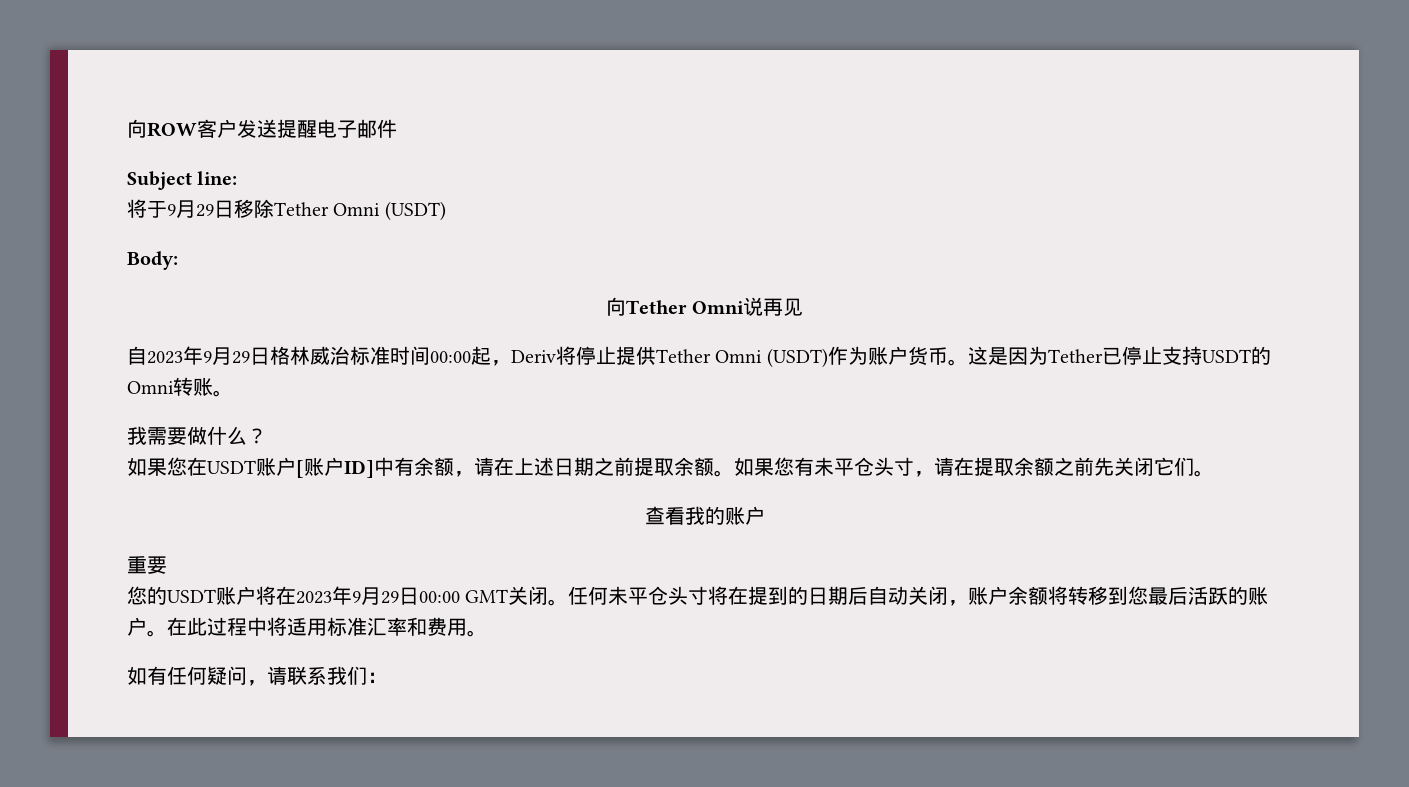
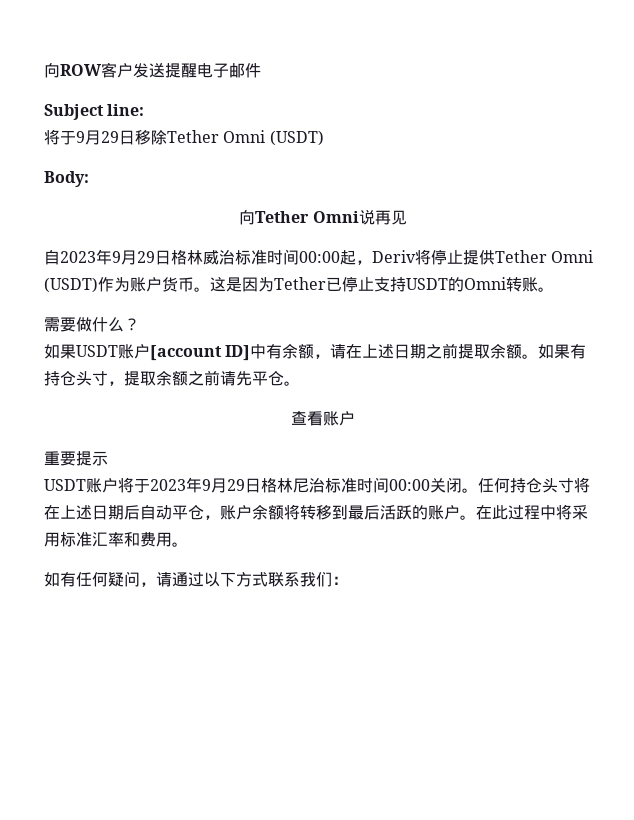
[127,426,147,445] 我 -> (554, 289) none
[167,457,344,478] 您在USDT账户[账户 -> [76,344,222,361] USDT账户[account
[774,457,854,476] 您有未平 -> [570,344,587,359] [44,371,60,386] 有持
[934,457,974,476] 请在 -> (124, 383) none
[1094,457,1194,476] 先关闭它们 -> [220,371,284,386] 请先平仓
[684,506,725,525] 我的 -> (323, 418) none
[127,586,167,605] // 您的 -> [76,451,108,466] 提示 //
[276,586,509,605] 在2023年9月29日00:00 GMT -> [134,477,430,493] 于2023年9月29日格林尼治标准时间00:00
[608,586,649,605] 未平 -> [510,478,526,493] 持
[748,586,809,605] 提到的 -> [60,505,92,520] 上述
[908,586,949,605] 关闭 -> [172,505,204,520] 平仓
[1128,586,1149,605] 您 -> (348, 512) none
[287,618,307,636] 适 -> [572,505,588,520] 采
(287, 675) none -> [172,572,268,587] 通过以下方式

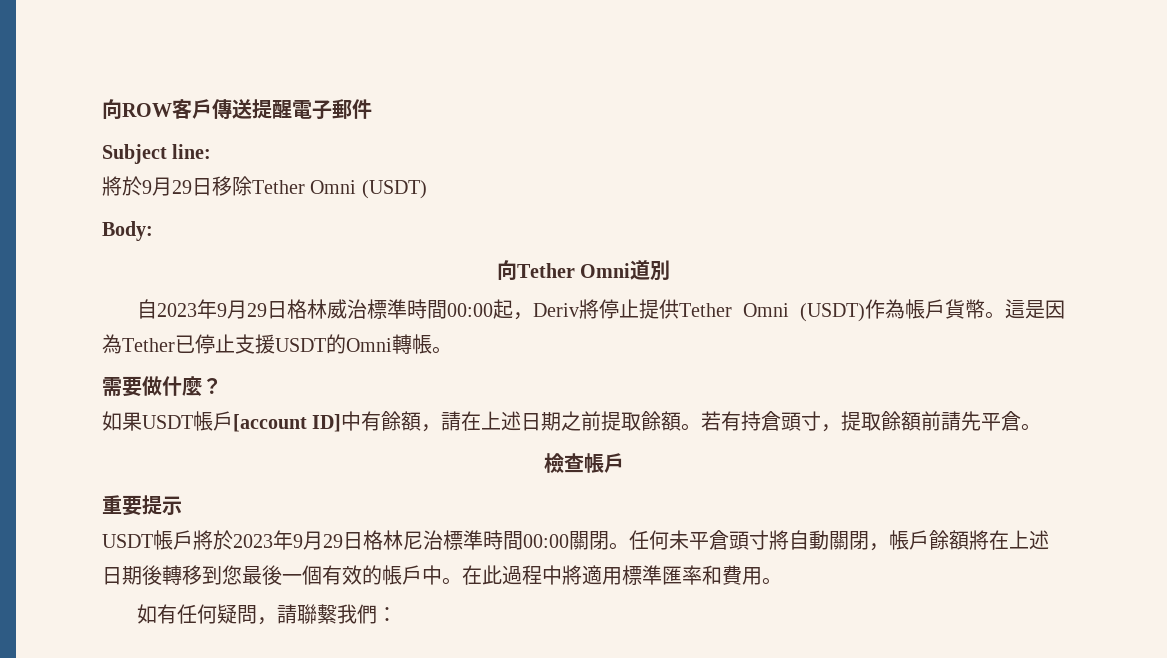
[117,62,245,78] 户发送提醒电子邮 -> [192,99,352,120] 戶傳送提醒電子郵
[44,129,76,145] 将于 -> [102,176,142,196] 將於
[358,209,407,225] 说再见 -> [630,260,671,281] 道別
[235,249,299,265] 标准时间 -> [367,299,448,319] 標準時間
[415,249,431,265] 将 -> [579,299,600,319] 將
[114,277,274,292] 为账户货币。这是因为 -> [885,299,1065,319] [102,334,122,354] 為帳戶貨幣。這是因為
[390,277,406,292] 持 -> [255,334,275,354] 援
[506,277,538,292] 转账 -> [392,334,432,354] 轉帳
[108,317,124,332] 么 -> [182,376,202,396] 麼
[118,344,150,359] 账户 -> [193,411,233,431] 帳戶
[282,344,347,359] 余额，请 -> [381,411,462,432] 餘額，請
[490,344,587,359] [44,370,300,386] [291,411,355,426] 余额。如果有持仓头寸，提取余额之前请先平仓。 // 查看账户 -> [641,411,1042,432] [543,453,624,473] 餘額。若有持倉頭寸，提取餘額前請先平倉。 // 檢查帳戶
[86,477,150,493] 账户将于 -> [153,530,233,550] 帳戶將於
[325,477,590,493] [44,504,588,520] [44,532,188,547] [44,571,332,587] 标准时间00:00关闭。任何持仓头寸将在上述日期后自动平仓，账户余额将转移到最后活跃的账户。在此过程中将采用标准汇率和费用。 // 如有任何疑问，请通过以下方式联系我们 -> [443,530,1049,551] [102,565,782,585] [137,604,378,625] 標準時間00:00關閉。任何未平倉頭寸將自動關閉，帳戶餘額將在上述日期後轉移到您最後一個有效的帳戶中。在此過程中將適用標準匯率和費用。 // 如有任何疑問，請聯繫我們

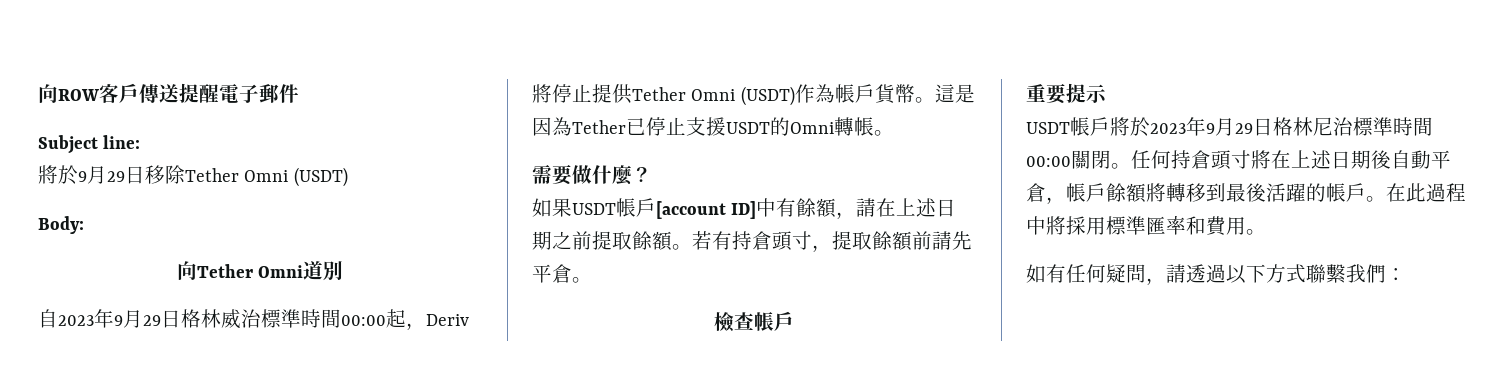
[669,530,709,550] 未平 -> [1171,150,1191,169] 持
[789,530,1049,551] [102,565,442,585] 自動關閉，帳戶餘額將在上述日期後轉移到您最後一個有效的帳戶中 -> [1271,150,1451,169] [1026,183,1366,204] 在上述日期後自動平倉，帳戶餘額將轉移到最後活躍的帳戶
[582,565,602,585] 適 -> [1066,216,1086,235] 採
(298, 614) none -> [1186,264,1306,284] 透過以下方式

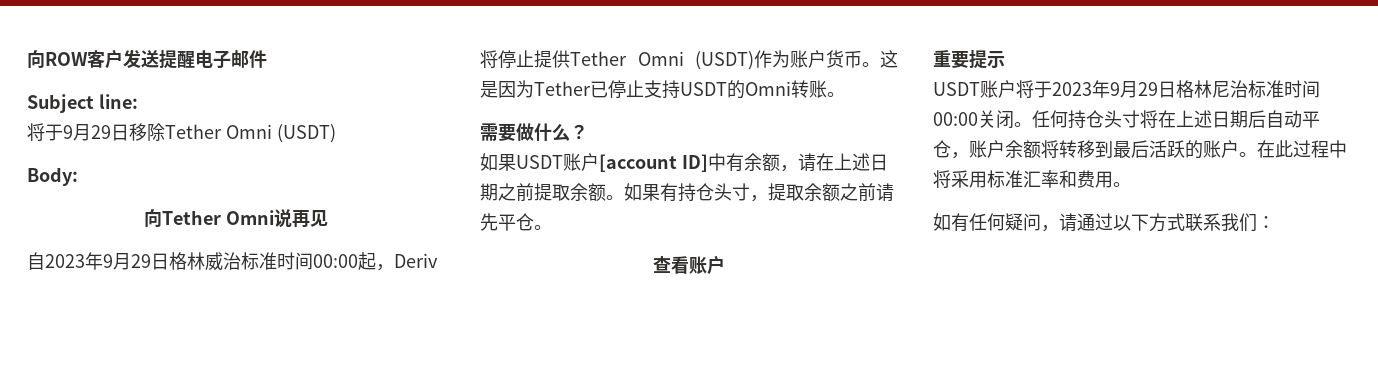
[119,83,279,103] 戶傳送提醒電子郵 -> [105,49,249,69] 户发送提醒电子邮
[38,165,78,185] 將於 -> [27,123,63,141] 将于
[303,261,344,281] 道別 -> [273,209,328,228] 说再见
[261,309,341,328] 標準時間 -> [241,252,313,270] 标准时间
[532,84,552,103] 將 -> [480,50,498,68] 将
[814,84,975,104] [532,117,572,136] 為帳戶貨幣。這是因為 -> [772,50,898,68] [480,80,534,98] 为账户货币。这是因为
[706,117,726,136] 援 -> [662,80,680,99] 持
[834,117,874,136] 轉帳 -> [791,80,827,98] 转账
[612,165,632,185] 麼 -> [552,124,570,141] 么
[616,198,656,217] 帳戶 -> [563,153,599,171] 账户
[796,198,877,219] 餘額，請 -> [743,153,816,172] 余额，请
[632,231,972,252] [532,264,592,283] [714,311,794,332] 餘額。若有持倉頭寸，提取餘額前請先平倉。 // 檢查帳戶 -> [570,183,894,202] [480,213,552,231] [653,255,725,275] 余额。如果有持仓头寸，提取余额之前请先平仓。 // 查看账户
[1070,117,1150,137] 帳戶將於 -> [980,80,1052,98] 账户将于
[1353,117,1433,136] [1026,150,1451,170] [1026,183,1466,204] [1026,216,1266,236] [1026,264,1386,285] 標準時間00:00關閉。任何持倉頭寸將在上述日期後自動平倉，帳戶餘額將轉移到最後活躍的帳戶。在此過程中將採用標準匯率和費用。 // 如有任何疑問，請透過以下方式聯繫我們 -> [1248,80,1320,98] [933,110,1320,129] [933,140,1347,159] [933,170,1131,188] [933,213,1257,232] 标准时间00:00关闭。任何持仓头寸将在上述日期后自动平仓，账户余额将转移到最后活跃的账户。在此过程中将采用标准汇率和费用。 // 如有任何疑问，请通过以下方式联系我们

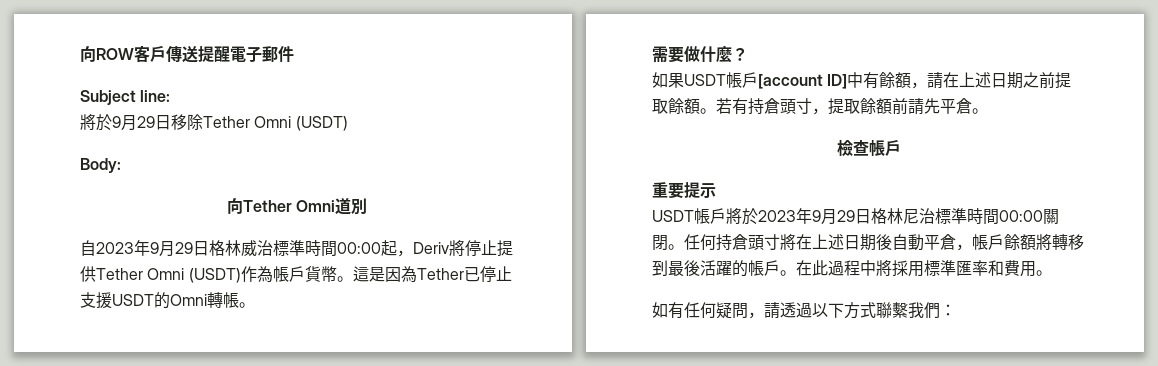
[105,49,249,69] 户发送提醒电子邮 -> [150,46,278,63] 戶傳送提醒電子郵
[27,123,63,141] 将于 -> [80,114,112,131] 將於
[273,209,328,228] 说再见 -> [335,198,368,215] 道別
[241,252,313,270] 标准时间 -> [273,240,337,257] 標準時間
[480,50,498,68] 将 -> [449,240,465,256] 將
[772,50,898,68] [480,80,534,98] 为账户货币。这是因为 -> [256,266,417,283] 為帳戶貨幣。這是因為
[662,80,680,99] 持 -> [96,292,112,309] 援
[791,80,827,98] 转账 -> [207,292,239,308] 轉帳
[552,124,570,141] 么 -> [716,46,732,63] 麼
[563,153,599,171] 账户 -> [726,72,758,88] 帳戶
[743,153,816,172] 余额，请 -> [879,72,944,89] 餘額，請
[570,183,894,202] [480,213,552,231] [653,255,725,275] 余额。如果有持仓头寸，提取余额之前请先平仓。 // 查看账户 -> [668,98,988,115] [837,139,901,157] 餘額。若有持倉頭寸，提取餘額前請先平倉。 // 檢查帳戶
[980,80,1052,98] 账户将于 -> [694,208,758,225] 帳戶將於
[1248,80,1320,98] [933,110,1320,129] [933,140,1347,159] [933,170,1131,188] [933,213,1257,232] 标准时间00:00关闭。任何持仓头寸将在上述日期后自动平仓，账户余额将转移到最后活跃的账户。在此过程中将采用标准汇率和费用。 // 如有任何疑问，请通过以下方式联系我们 -> [935,208,1059,225] [652,234,1084,251] [652,260,1052,277] [652,302,940,319] 標準時間00:00關閉。任何持倉頭寸將在上述日期後自動平倉，帳戶餘額將轉移到最後活躍的帳戶。在此過程中將採用標準匯率和費用。 // 如有任何疑問，請透過以下方式聯繫我們

